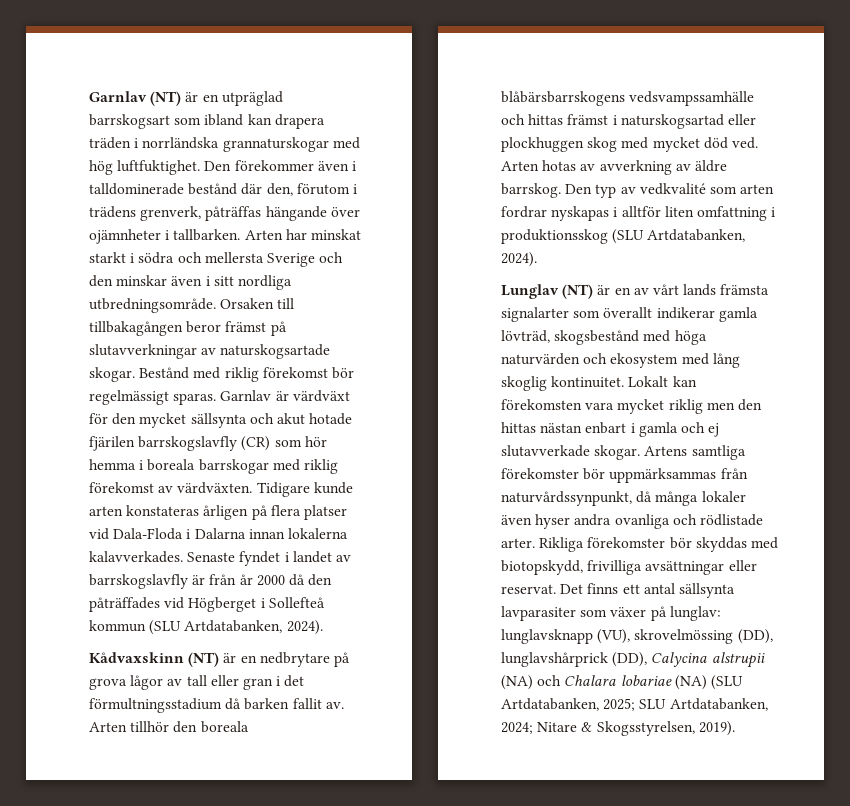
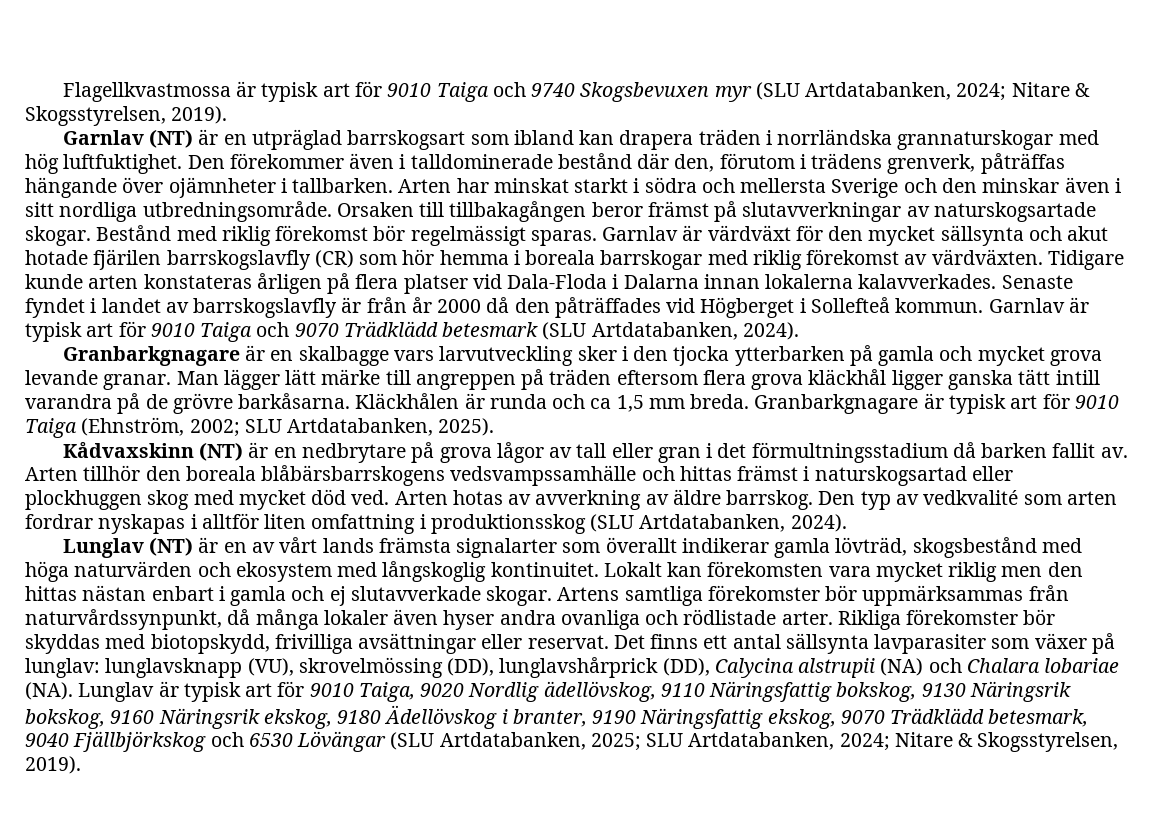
(89, 96) none -> [62,81,1090,102] [25,106,228,126] Flagellkvastmossa är typisk art för 9010 Taiga och 9740 Skogsbevuxen myr (SLU Artdatabanken, 2024; Nitare & Skogsstyrelsen, 2019). //
[89,620,323,635] kommun (SLU Artdatabanken, 2024). -> [895,297,1089,313] [25,321,799,342] [62,345,1102,366] [25,369,1100,390] [25,393,1119,414] [25,417,495,438] kommun. Garnlav är typisk art för 9010 Taiga och 9070 Trädklädd betesmark (SLU Artdatabanken, 2024). // Granbarkgnagare är en skalbagge vars larvutveckling sker i den tjocka ytterbarken på gamla och mycket grova levande granar. Man lägger lätt märke till angreppen på träden eftersom flera grova kläckhål ligger ganska tätt intill varandra på de grövre barkåsarna. Kläckhålen är runda och ca 1,5 mm breda. Granbarkgnagare är typisk art för 9010 Taiga (Ehnström, 2002; SLU Artdatabanken, 2025).
[712,353,740,368] [501,376,547,391] lång skoglig -> [382,561,487,582] långskoglig
[674,675,707,690] (NA) -> [25,681,1071,702] [25,705,1089,729] [25,731,387,752] (NA). Lunglav är typisk art för 9010 Taiga, 9020 Nordlig ädellövskog, 9110 Näringsfattig bokskog, 9130 Näringsrik bokskog, 9160 Näringsrik ekskog, 9180 Ädellövskog i branter, 9190 Näringsfattig ekskog, 9070 Trädklädd betesmark, 9040 Fjällbjörkskog och 6530 Lövängar

